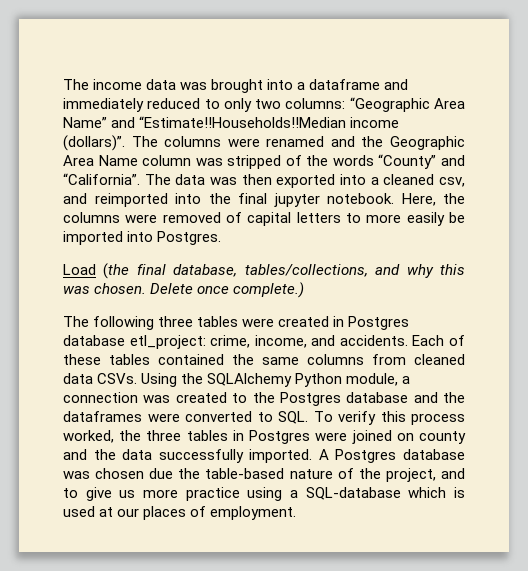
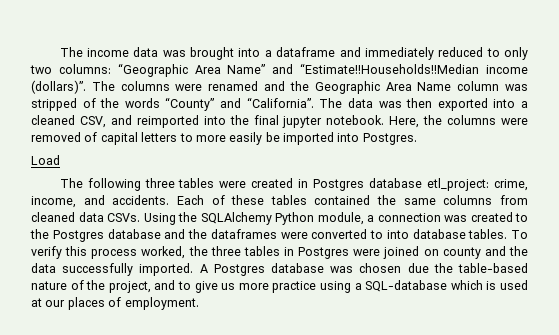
[439,177,466,187] csv, -> [79,116,106,128] CSV,
[103,263,465,279] [63,282,305,298] (the final database, tables/collections, and why this was chosen. Delete once complete.) -> (60, 160) none
[278,411,308,424] SQL. -> [386,229,508,239] into database tables.

